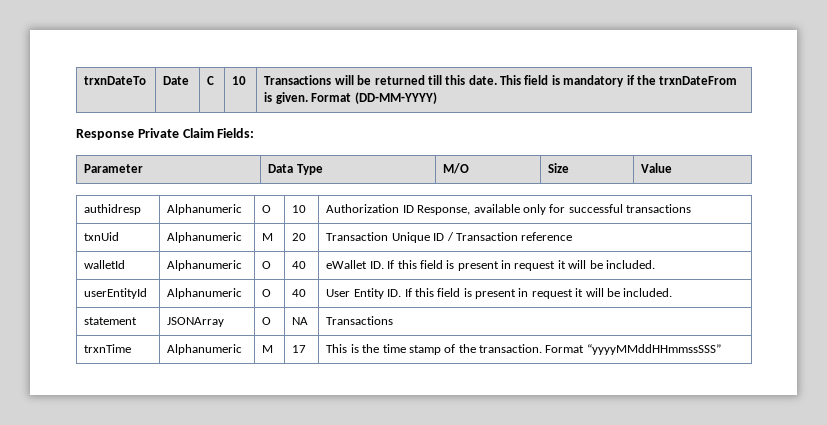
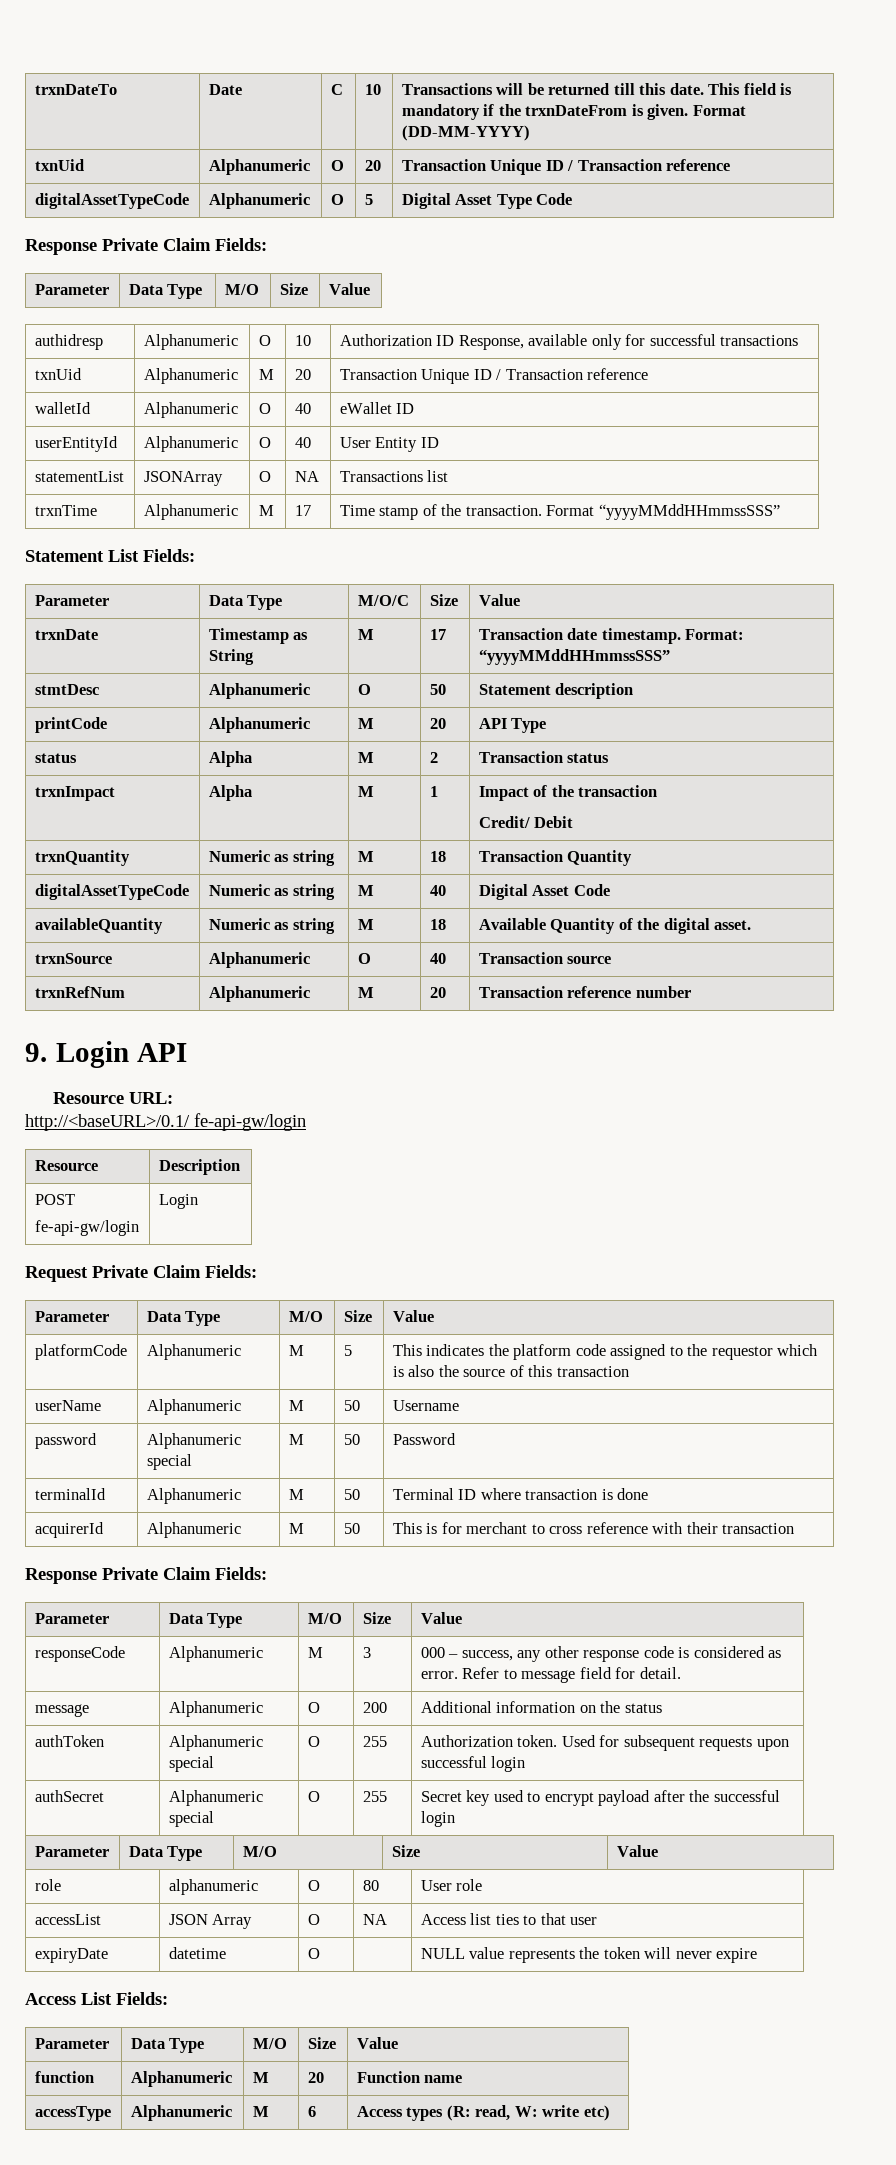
(437, 98) none -> [34,159,84,171] [208,159,310,175] [330,160,344,171] [364,160,381,171] [401,159,731,175] [34,193,189,209] [208,193,310,209] [330,194,344,205] [364,194,373,205] [401,193,573,209] // txnUid | Alphanumeric | O | 20 | Transaction Unique ID / Transaction reference // digitalAssetTypeCode | Alphanumeric | O | 5 | Digital Asset Type Code
[369,260,655,271] ID. If this field is present in request it will be included. -> [396,403,415,414] ID
[387,288,673,299] [84,317,138,325] ID. If this field is present in request it will be included. // statement -> [420,437,439,448] [34,471,124,482] ID // statementList
(394, 320) none -> [427,470,449,482] list
[326,344,406,353] This is the time -> [339,505,375,516] Time
(721, 349) none -> [25,549,195,562] [34,595,109,606] [208,595,283,610] [357,595,409,606] [429,594,458,606] [478,594,520,606] [34,629,98,640] [208,628,309,644] [208,649,254,665] [357,629,374,640] [429,629,446,640] [478,628,745,644] [478,649,670,665] [34,684,99,695] [208,683,310,699] [357,684,371,695] [429,684,446,695] [478,683,634,699] [34,717,107,733] [208,717,310,733] [357,718,374,729] [429,718,446,729] [478,718,547,733] [34,753,77,763] [208,751,252,767] [357,752,374,763] [429,752,438,763] [478,751,610,763] [34,786,115,801] [208,785,252,801] [357,786,374,797] [429,786,438,797] [478,785,658,801] [478,816,574,828] [34,850,130,866] [208,850,335,866] [357,851,374,862] [429,851,446,862] [478,850,633,866] [34,884,189,900] [208,884,335,900] [357,885,374,896] [429,885,446,896] [478,884,610,900] [34,918,163,934] [208,918,335,934] [357,919,374,930] [429,919,446,930] [478,918,752,934] [34,953,112,964] [208,952,310,968] [357,953,371,964] [429,953,446,964] [478,952,612,964] [34,986,125,998] [208,986,310,1002] [357,987,374,998] [429,987,446,998] [478,986,691,998] [25,1041,188,1068] [53,1092,174,1104] [25,1113,306,1131] [34,1160,98,1171] [158,1159,240,1175] [34,1194,75,1205] [34,1220,139,1236] [158,1194,198,1209] [25,1265,257,1282] [34,1311,109,1322] [146,1311,221,1326] [288,1311,323,1322] [343,1310,372,1322] [392,1310,434,1322] [34,1344,127,1360] [146,1344,241,1360] [288,1345,304,1356] [343,1345,352,1356] [392,1344,819,1360] [392,1365,629,1377] [34,1400,101,1411] [146,1399,241,1415] [288,1400,304,1411] [343,1400,360,1411] [392,1400,459,1411] [34,1433,97,1449] [146,1433,241,1449] [146,1454,192,1470] [288,1434,304,1445] [343,1434,360,1445] [392,1433,456,1445] [34,1488,106,1500] [146,1488,241,1504] [288,1489,304,1500] [343,1489,360,1500] [392,1488,649,1500] [34,1522,104,1538] [146,1522,241,1538] [288,1523,304,1534] [343,1523,360,1534] [392,1522,795,1534] [25,1567,267,1584] [34,1613,109,1624] [168,1613,243,1628] [307,1613,342,1624] [362,1612,391,1624] [420,1612,462,1624] [34,1646,125,1662] [168,1646,263,1662] [307,1647,323,1658] [362,1647,371,1658] [420,1646,782,1662] [420,1667,681,1683] [34,1704,89,1717] [168,1701,263,1717] [307,1702,320,1713] [362,1702,387,1713] [420,1701,662,1713] [34,1735,104,1747] [168,1735,263,1751] [168,1756,214,1772] [307,1736,320,1747] [362,1736,387,1747] [420,1735,789,1751] [420,1756,526,1772] [34,1790,104,1802] [168,1790,263,1806] [168,1811,214,1827] [307,1791,320,1802] [362,1791,387,1802] [420,1790,780,1806] [420,1811,455,1827] [34,1846,109,1857] [128,1846,203,1861] [242,1846,277,1857] [391,1845,420,1857] [616,1845,658,1857] [34,1879,61,1891] [168,1879,258,1895] [307,1880,320,1891] [362,1880,379,1891] [420,1879,483,1891] [34,1914,101,1925] [168,1914,253,1929] [307,1914,320,1925] [362,1914,387,1925] [420,1913,598,1925] [34,1948,108,1963] [168,1947,226,1959] [307,1948,320,1959] [420,1947,758,1963] [25,1992,168,2005] [34,2038,109,2049] [130,2038,205,2053] [252,2038,287,2049] [307,2037,336,2049] [356,2037,398,2049] [34,2071,94,2083] [130,2071,232,2087] [252,2072,269,2083] [307,2072,324,2083] [356,2071,463,2083] [34,2106,111,2121] [130,2105,232,2121] [252,2106,269,2117] [307,2106,316,2117] [356,2105,610,2121] // Statement List Fields: // Parameter | Data Type | M/O/C | Size | Value // trxnDate | Timestamp as String | M | 17 | Transaction date timestamp. Format: “yyyyMMddHHmmssSSS” // stmtDesc | Alphanumeric | O | 50 | Statement description // printCode | Alphanumeric | M | 20 | API Type // status | Alpha | M | 2 | Transaction status // trxnImpact | Alpha | M | 1 | Impact of the transaction // Credit/ Debit // trxnQuantity | Numeric as string | M | 18 | Transaction Quantity // digitalAssetTypeCode | Numeric as string | M | 40 | Digital Asset Code // availableQuantity | Numeric as string | M | 18 | Available Quantity of the digital asset. // trxnSource | Alphanumeric | O | 40 | Transaction source // trxnRefNum | Alphanumeric | M | 20 | Transaction reference number // 9. Login API // Resource URL: // http://<baseURL>/0.1/ fe-api-gw/login // Resource | Description // POST // fe-api-gw/login | Login // Request Private Claim Fields: // Parameter | Data Type | M/O | Size | Value // platformCode | Alphanumeric | M | 5 | This indicates the platform code assigned to the requestor which is also the source of this transaction // userName | Alphanumeric | M | 50 | Username // password | Alphanumeric special | M | 50 | Password // terminalId | Alphanumeric | M | 50 | Terminal ID where transaction is done // acquirerId | Alphanumeric | M | 50 | This is for merchant to cross reference with their transaction // Response Private Claim Fields: // Parameter | Data Type | M/O | Size | Value // responseCode | Alphanumeric | M | 3 | 000 – success, any other response code is considered as error. Refer to message field for detail. // message | Alphanumeric | O | 200 | Additional information on the status // authToken | Alphanumeric special | O | 255 | Authorization token. Used for subsequent requests upon successful login // authSecret | Alphanumeric special | O | 255 | Secret key used to encrypt payload after the successful login // Parameter | Data Type | M/O | Size | Value // role | alphanumeric | O | 80 | User role // accessList | JSON Array | O | NA | Access list ties to that user // expiryDate | datetime | O | | NULL value represents the token will never expire // Access List Fields: // Parameter | Data Type | M/O | Size | Value // function | Alphanumeric | M | 20 | Function name // accessType | Alphanumeric | M | 6 | Access types (R: read, W: write etc)

